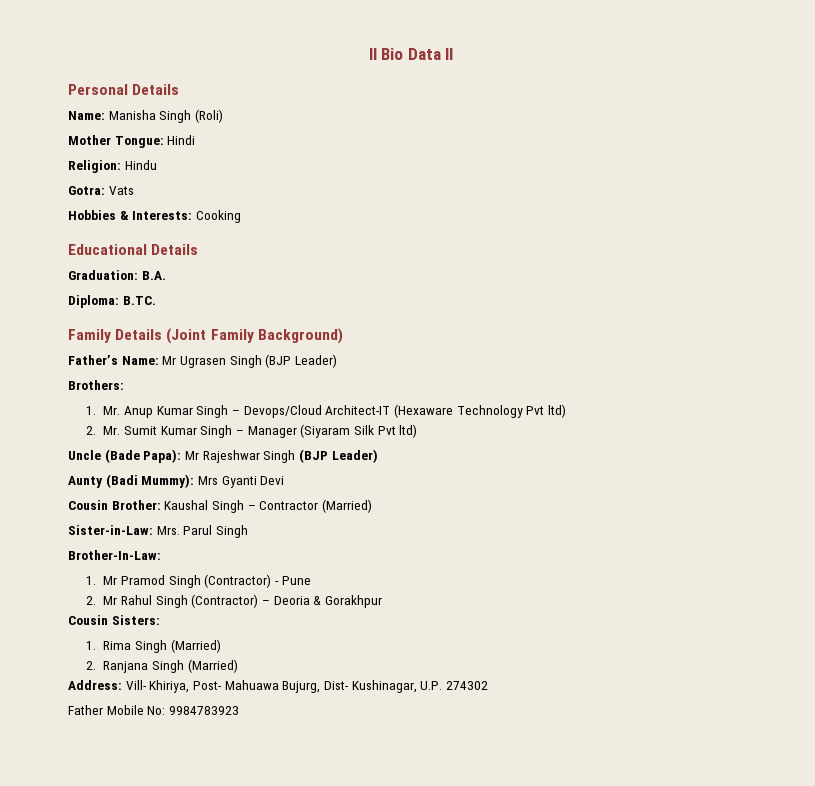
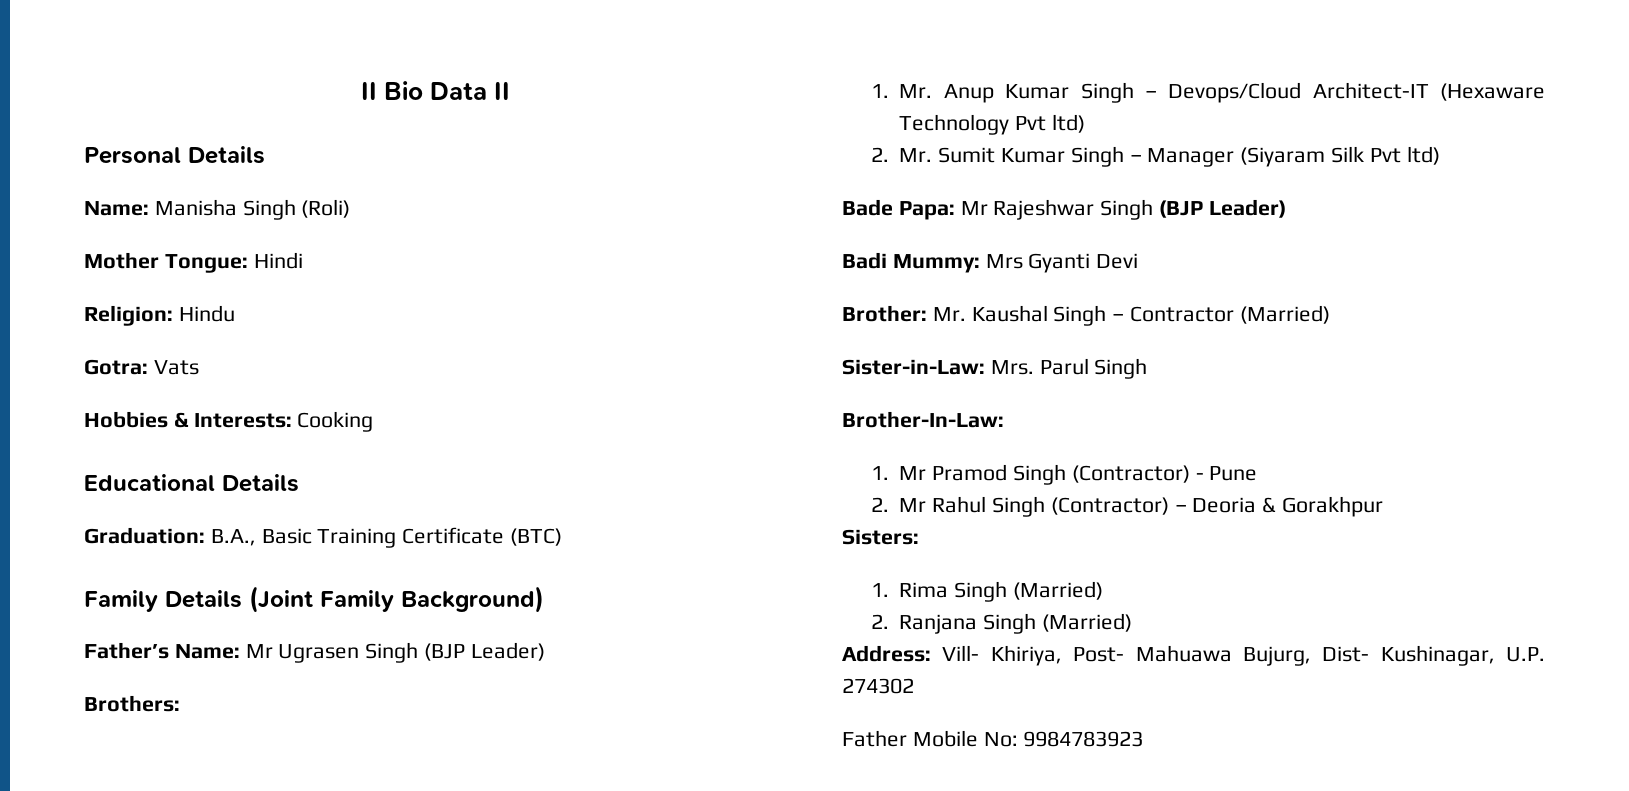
[141,271,166,280] [68,295,156,308] B.A. // Diploma: B.TC. -> [210,527,563,548] B.A., Basic Training Certificate (BTC)
[68,449,182,463] Uncle (Bade Papa): -> [842,199,955,220] Bade Papa:
[68,474,195,488] Aunty (Badi Mummy): -> [842,252,980,273] Badi Mummy:
[68,500,161,510] Cousin Brother: -> [842,305,966,322] Brother: Mr.
[68,615,108,625] Cousin -> (1384, 506) none

